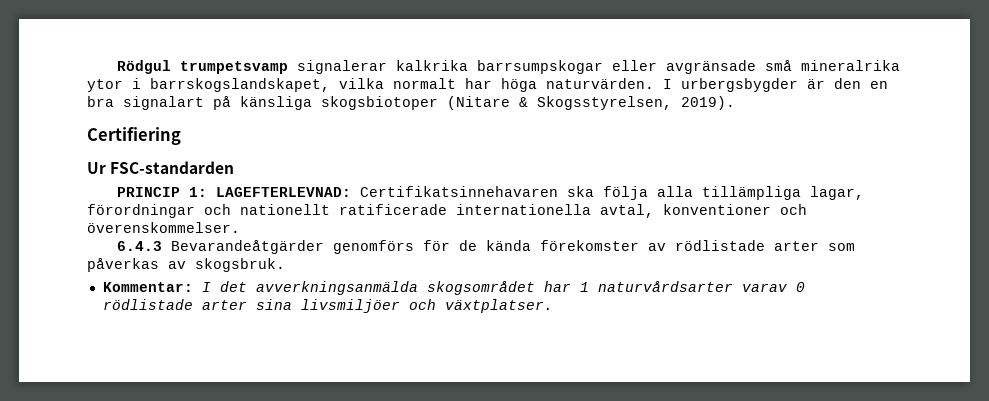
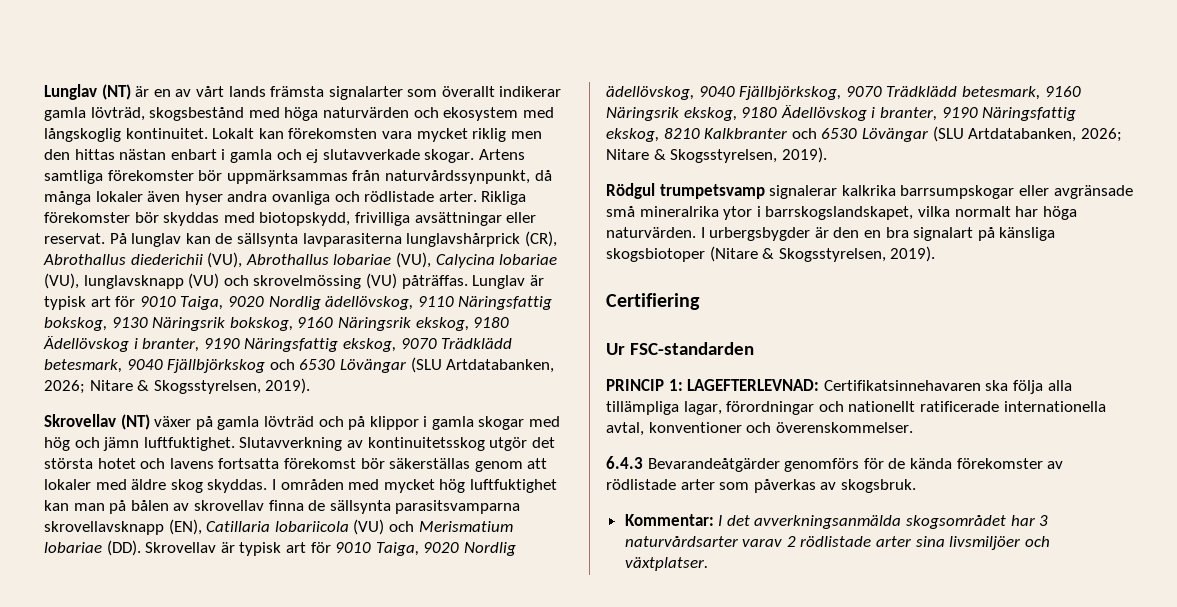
(116, 67) none -> [44,84,562,100] [44,107,554,121] [44,128,542,142] [44,149,525,163] [44,170,552,184] [44,191,527,205] [44,212,537,226] [44,231,557,247] [43,252,558,268] [44,273,544,289] [44,296,553,310] [44,317,510,331] [43,336,513,352] [44,357,555,373] [44,378,311,394] [44,414,561,430] [44,437,555,451] [44,458,548,472] [44,479,557,493] [44,500,521,514] [44,519,513,535] [44,540,516,556] [606,86,1081,100] [606,105,1077,121] [606,126,1122,142] [606,147,827,163] Lunglav (NT) är en av vårt lands främsta signalarter som överallt indikerar gamla lövträd, skogsbestånd med höga naturvärden och ekosystem med långskoglig kontinuitet. Lokalt kan förekomsten vara mycket riklig men den hittas nästan enbart i gamla och ej slutavverkade skogar. Artens samtliga förekomster bör uppmärksammas från naturvårdssynpunkt, då många lokaler även hyser andra ovanliga och rödlistade arter. Rikliga förekomster bör skyddas med biotopskydd, frivilliga avsättningar eller reservat. På lunglav kan de sällsynta lavparasiterna lunglavshårprick (CR), Abrothallus diederichii (VU), Abrothallus lobariae (VU), Calycina lobariae (VU), lunglavsknapp (VU) och skrovelmössing (VU) påträffas. Lunglav är typisk art för 9010 Taiga, 9020 Nordlig ädellövskog, 9110 Näringsfattig bokskog, 9130 Näringsrik bokskog, 9160 Näringsrik ekskog, 9180 Ädellövskog i branter, 9190 Näringsfattig ekskog, 9070 Trädklädd betesmark, 9040 Fjällbjörkskog och 6530 Lövängar (SLU Artdatabanken, 2026; Nitare & Skogsstyrelsen, 2019). // Skrovellav (NT) växer på gamla lövträd och på klippor i gamla skogar med hög och jämn luftfuktighet. Slutavverkning av kontinuitetsskog utgör det största hotet och lavens fortsatta förekomst bör säkerställas genom att lokaler med äldre skog skyddas. I områden med mycket hög luftfuktighet kan man på bålen av skrovellav finna de sällsynta parasitsvamparna skrovellavsknapp (EN), Catillaria lobariicola (VU) och Merismatium lobariae (DD). Skrovellav är typisk art för 9010 Taiga, 9020 Nordlig ädellövskog, 9040 Fjällbjörkskog, 9070 Trädklädd betesmark, 9160 Näringsrik ekskog, 9180 Ädellövskog i branter, 9190 Näringsfattig ekskog, 8210 Kalkbranter och 6530 Lövängar (SLU Artdatabanken, 2026; Nitare & Skogsstyrelsen, 2019). //
[579,282,589,292] 1 -> [1039,515,1049,526] 3
[795,282,805,292] 0 -> [786,536,796,547] 2

